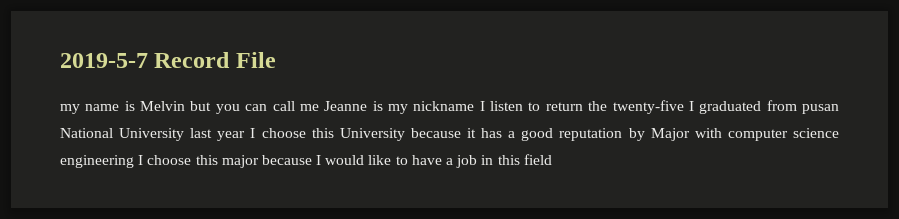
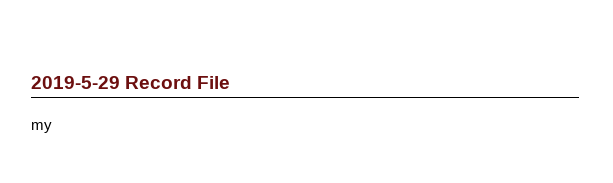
[60,53,148,68] 2019-5-7 -> [31,76,120,89] 2019-5-29
[85,100,840,114] [60,128,839,141] [60,154,552,168] name is Melvin but you can call me Jeanne is my nickname I listen to return the twenty-five I graduated from pusan National University last year I choose this University because it has a good reputation by Major with computer science engineering I choose this major because I would like to have a job in this field -> (52, 127) none

